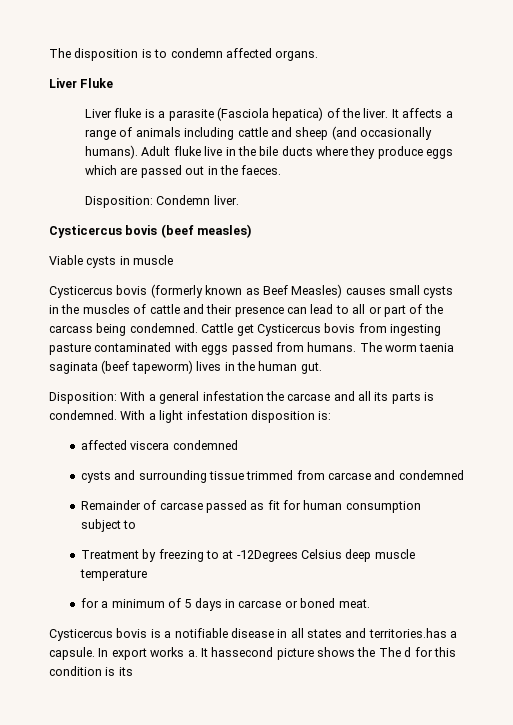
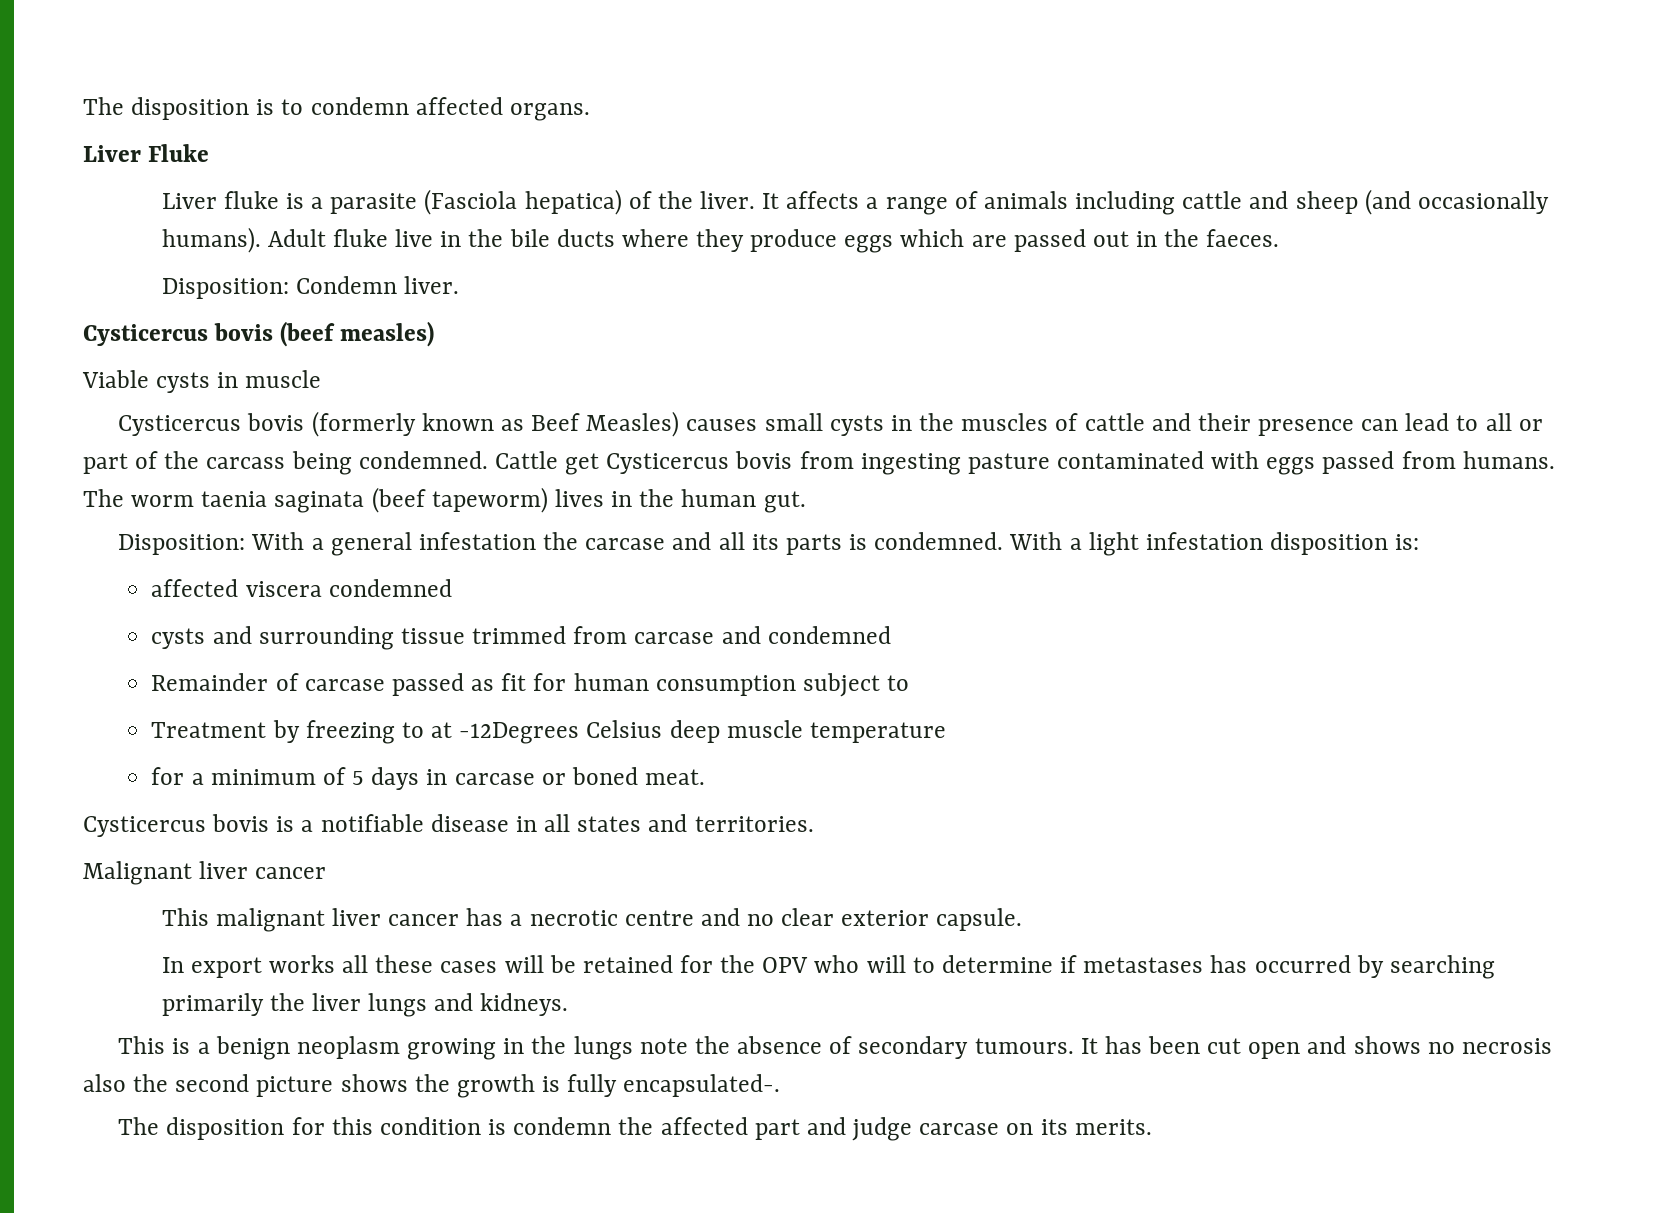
[368,628,458,638] territories.has a -> [694,816,814,832] [83,861,327,885] [161,908,930,932] territories. // Malignant liver cancer // This malignant liver cancer has a necrotic centre and no clear exterior
(95, 653) none -> (1023, 919) //
[187,647,456,660] [49,666,133,676] a. It hassecond picture shows the The d for this condition is its -> [342,955,1495,979] [161,993,569,1017] [118,1036,1552,1060] [83,1074,781,1098] [118,1117,1152,1141] all these cases will be retained for the OPV who will to determine if metastases has occurred by searching primarily the liver lungs and kidneys. // This is a benign neoplasm growing in the lungs note the absence of secondary tumours. It has been cut open and shows no necrosis also the second picture shows the growth is fully encapsulated-. // The disposition for this condition is condemn the affected part and judge carcase on its merits.

